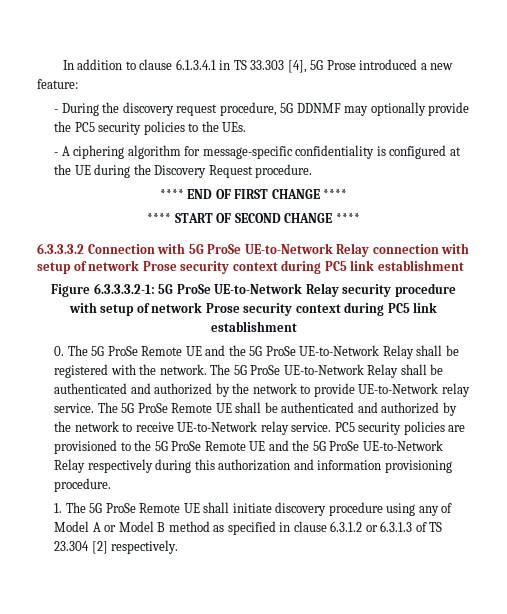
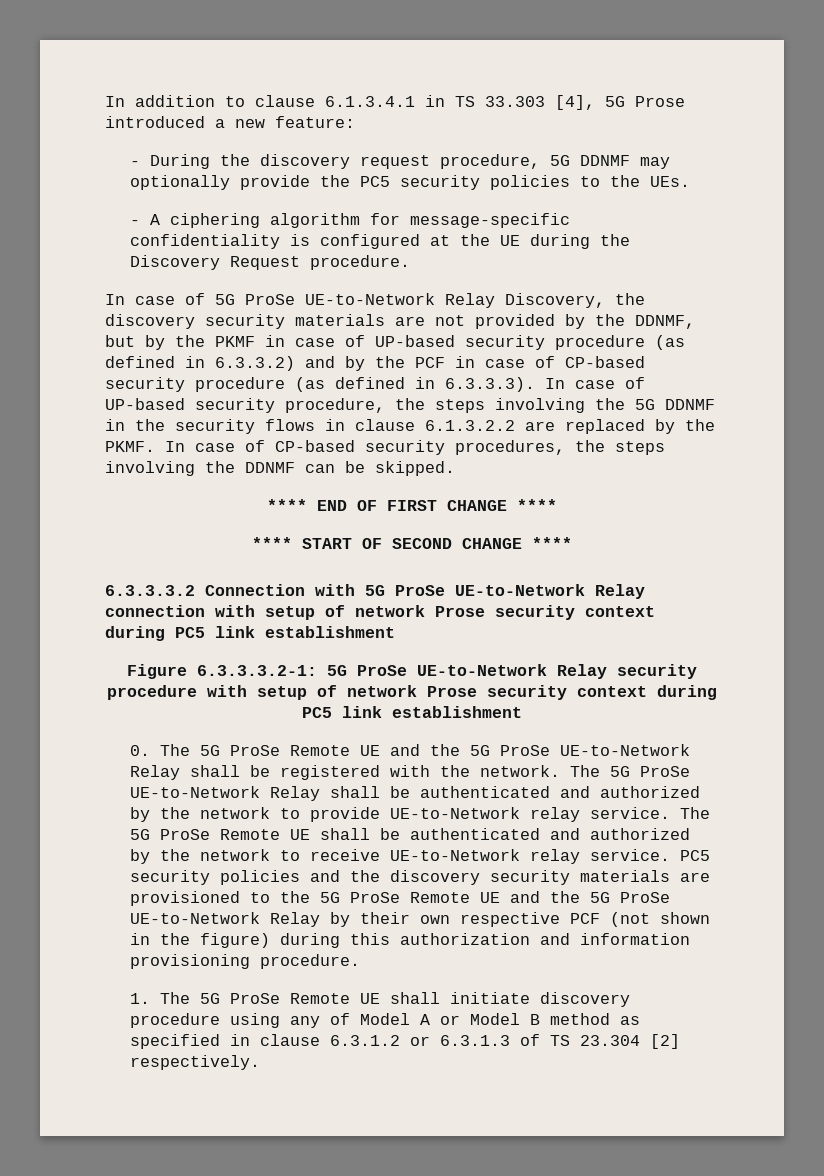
(313, 171) none -> [105,293,645,308] [105,314,695,329] [105,335,685,350] [105,356,645,371] [105,377,645,392] [105,398,715,413] [105,419,715,434] [105,440,665,455] [105,461,455,476] // In case of 5G ProSe UE-to-Network Relay Discovery, the discovery security materials are not provided by the DDNMF, but by the PKMF in case of UP-based security procedure (as defined in 6.3.3.2) and by the PCF in case of CP-based security procedure (as defined in 6.3.3.3). In case of UP-based security procedure, the steps involving the 5G DDNMF in the security flows in clause 6.1.3.2.2 are replaced by the PKMF. In case of CP-based security procedures, the steps involving the DDNMF can be skipped.
(445, 428) none -> [310,870,671,885] and the discovery security materials
[87,459,153,473] respectively -> [330,912,711,927] [130,933,271,948] by their own respective PCF (not shown in the figure)

